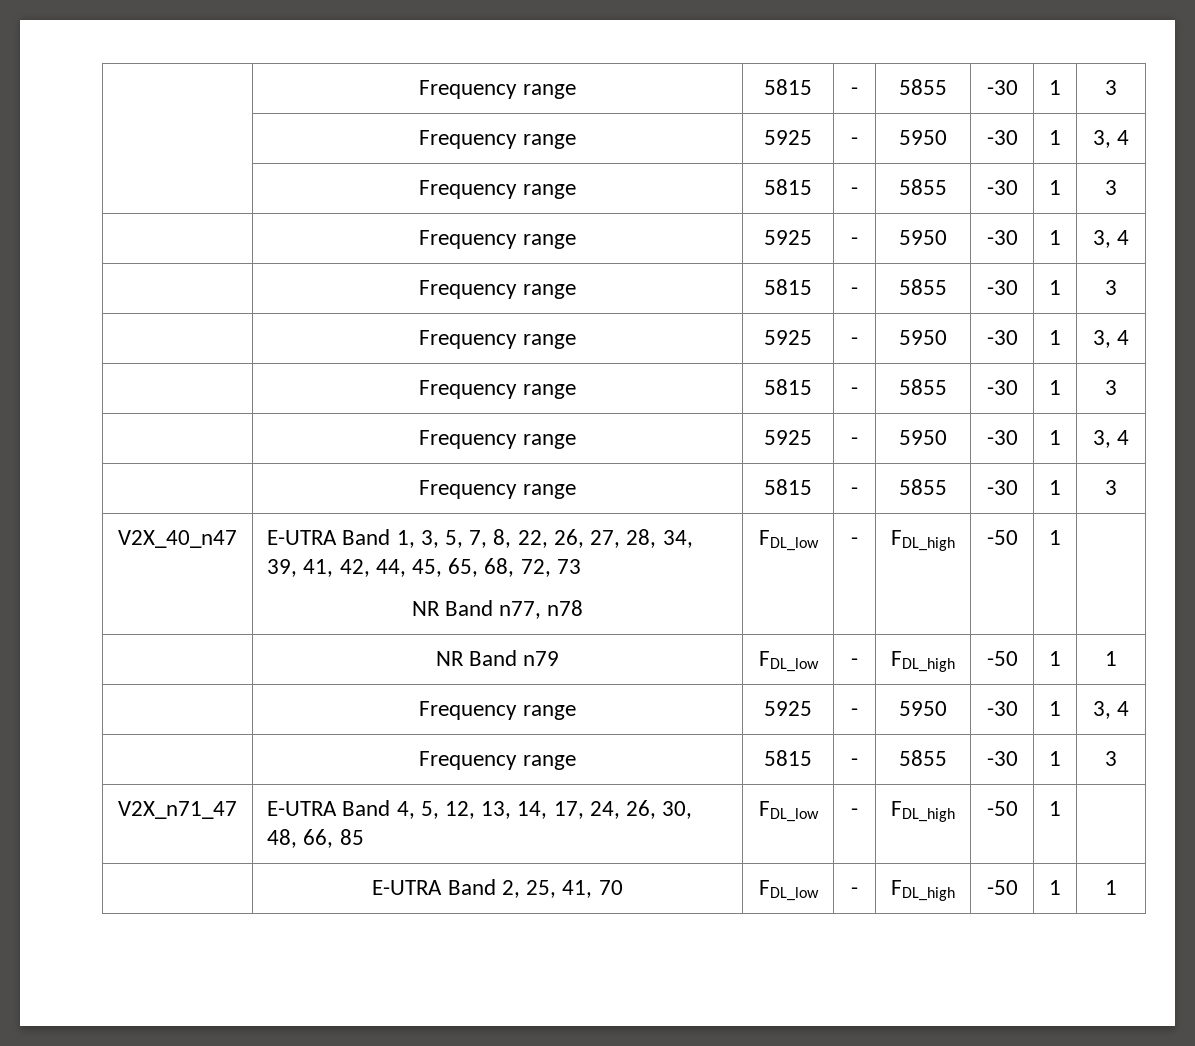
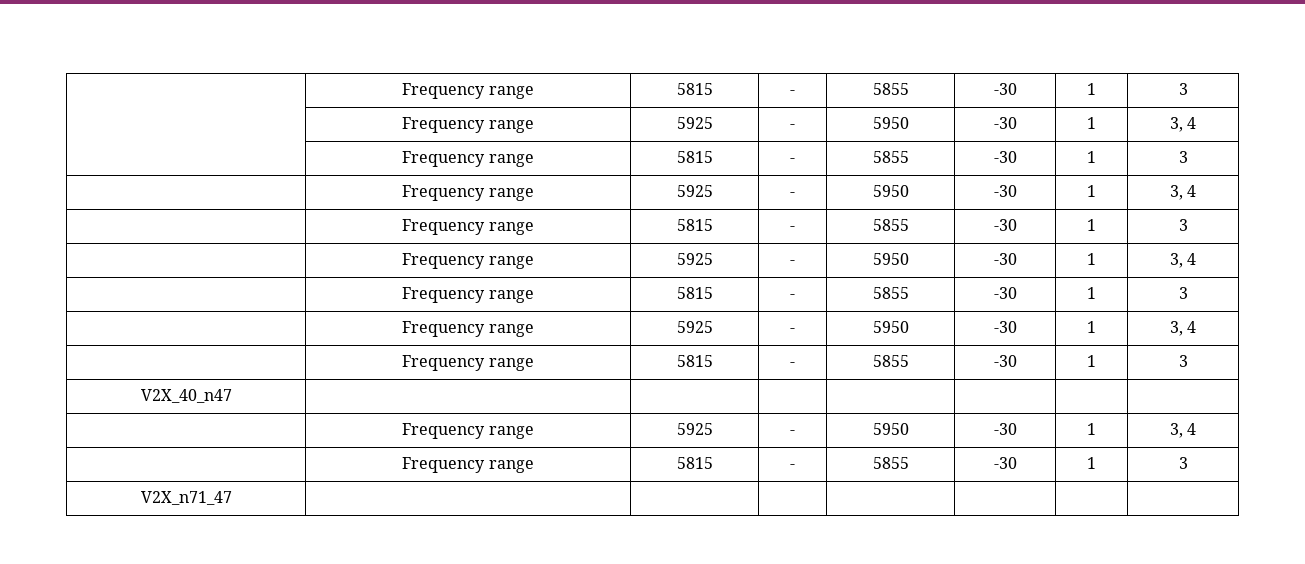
[267,529,693,548] [267,558,581,577] [411,600,584,619] [758,530,819,551] [851,537,858,545] [891,530,955,551] [986,530,1018,545] [1049,530,1061,545] [435,650,560,666] [758,651,819,672] [851,658,858,666] [891,651,955,672] [986,651,1018,666] [1049,651,1061,666] [1105,651,1117,666] E-UTRA Band 1, 3, 5, 7, 8, 22, 26, 27, 28, 34, 39, 41, 42, 44, 45, 65, 68, 72, 73 // NR Band n77, n78 | FDL_low | - | FDL_high | -50 | 1 | // | NR Band n79 | FDL_low | - | FDL_high | -50 | 1 | 1 -> (232, 396) | | | | | |
[267,800,693,819] [267,829,364,848] [758,801,819,822] [851,808,858,816] [891,801,955,822] [986,801,1018,816] [1049,801,1061,816] [372,879,623,898] [758,880,819,901] [851,887,858,895] [891,880,955,901] [986,880,1018,895] [1049,880,1061,895] [1105,880,1117,895] E-UTRA Band 4, 5, 12, 13, 14, 17, 24, 26, 30, 48, 66, 85 | FDL_low | - | FDL_high | -50 | 1 | // | E-UTRA Band 2, 25, 41, 70 | FDL_low | - | FDL_high | -50 | 1 | 1 -> (232, 498) | | | | | |

